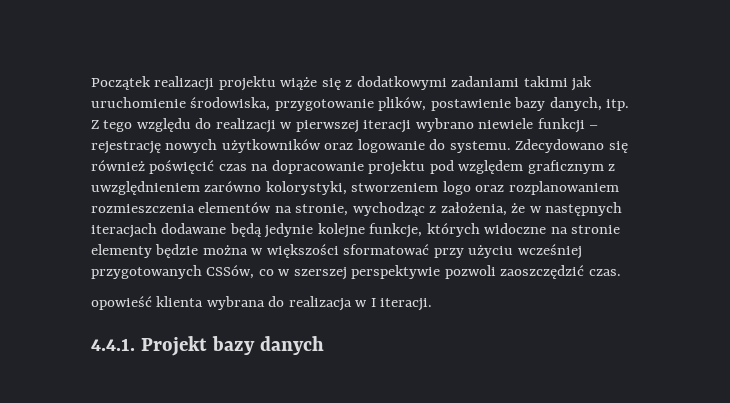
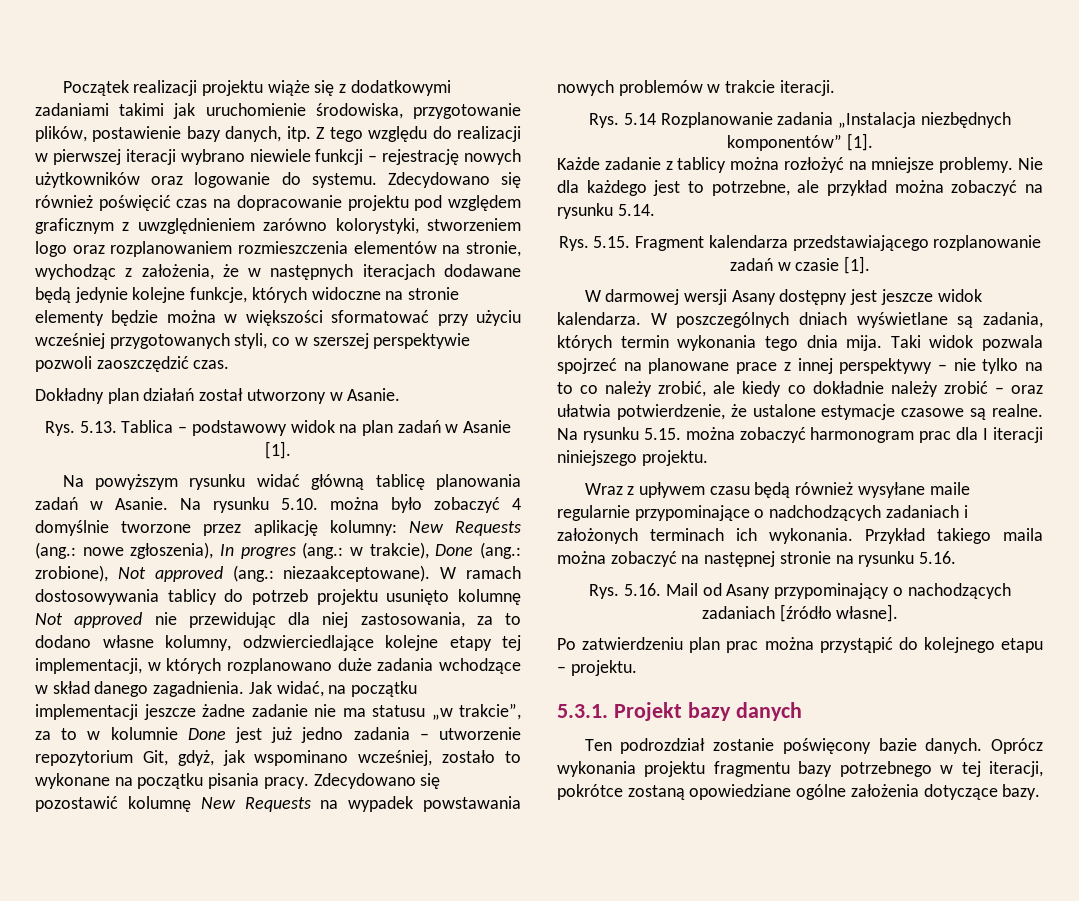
[206,265,255,279] CSSów, -> [234,333,268,349] styli,
[91,296,433,311] [91,336,324,356] opowieść klienta wybrana do realizacja w I iteracji. // 4.4.1. Projekt bazy danych -> [35,388,401,404] [44,420,512,436] [265,441,291,459] [62,474,521,490] [35,497,521,513] [35,520,522,536] [35,542,521,559] [35,565,521,582] [35,589,522,605] [35,612,521,628] [35,635,521,651] [35,658,521,674] [35,681,418,697] [35,703,521,720] [35,727,521,743] [35,750,521,766] [35,773,441,789] [35,796,521,812] [557,80,835,96] [589,112,1011,128] [727,133,873,151] [557,157,1043,173] [557,180,1043,196] [557,203,655,219] [558,235,1042,251] [729,256,871,274] [584,289,982,305] [557,312,1043,328] [557,335,1043,351] [557,358,1043,374] [557,381,1043,397] [557,404,1043,420] [557,427,1043,443] [557,450,708,466] [584,482,970,498] [557,505,968,521] [557,528,1043,544] [557,551,957,567] [589,583,1011,599] [701,604,899,622] [557,637,1043,653] [557,660,637,676] [557,702,802,721] [584,738,1043,754] [557,761,1043,777] [557,784,1041,800] Dokładny plan działań został utworzony w Asanie. // Rys. 5.13. Tablica – podstawowy widok na plan zadań w Asanie [1]. // Na powyższym rysunku widać główną tablicę planowania zadań w Asanie. Na rysunku 5.10. można było zobaczyć 4 domyślnie tworzone przez aplikację kolumny: New Requests (ang.: nowe zgłoszenia), In progres (ang.: w trakcie), Done (ang.: zrobione), Not approved (ang.: niezaakceptowane). W ramach dostosowywania tablicy do potrzeb projektu usunięto kolumnę Not approved nie przewidując dla niej zastosowania, za to dodano własne kolumny, odzwierciedlające kolejne etapy tej implementacji, w których rozplanowano duże zadania wchodzące w skład danego zagadnienia. Jak widać, na początku implementacji jeszcze żadne zadanie nie ma statusu „w trakcie”, za to w kolumnie Done jest już jedno zadania – utworzenie repozytorium Git, gdyż, jak wspominano wcześniej, zostało to wykonane na początku pisania pracy. Zdecydowano się pozostawić kolumnę New Requests na wypadek powstawania nowych problemów w trakcie iteracji. // Rys. 5.14 Rozplanowanie zadania „Instalacja niezbędnych komponentów” [1]. // Każde zadanie z tablicy można rozłożyć na mniejsze problemy. Nie dla każdego jest to potrzebne, ale przykład można zobaczyć na rysunku 5.14. // Rys. 5.15. Fragment kalendarza przedstawiającego rozplanowanie zadań w czasie [1]. // W darmowej wersji Asany dostępny jest jeszcze widok kalendarza. W poszczególnych dniach wyświetlane są zadania, których termin wykonania tego dnia mija. Taki widok pozwala spojrzeć na planowane prace z innej perspektywy – nie tylko na to co należy zrobić, ale kiedy co dokładnie należy zrobić – oraz ułatwia potwierdzenie, że ustalone estymacje czasowe są realne. Na rysunku 5.15. można zobaczyć harmonogram prac dla I iteracji niniejszego projektu. // Wraz z upływem czasu będą również wysyłane maile regularnie przypominające o nadchodzących zadaniach i założonych terminach ich wykonania. Przykład takiego maila można zobaczyć na następnej stronie na rysunku 5.16. // Rys. 5.16. Mail od Asany przypominający o nachodzących zadaniach [źródło własne]. // Po zatwierdzeniu plan prac można przystąpić do kolejnego etapu – projektu. // 5.3.1. Projekt bazy danych // Ten podrozdział zostanie poświęcony bazie danych. Oprócz wykonania projektu fragmentu bazy potrzebnego w tej iteracji, pokrótce zostaną opowiedziane ogólne założenia dotyczące bazy.

